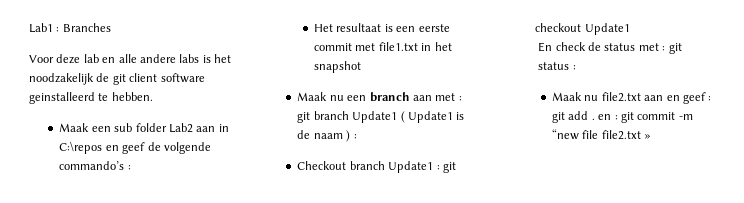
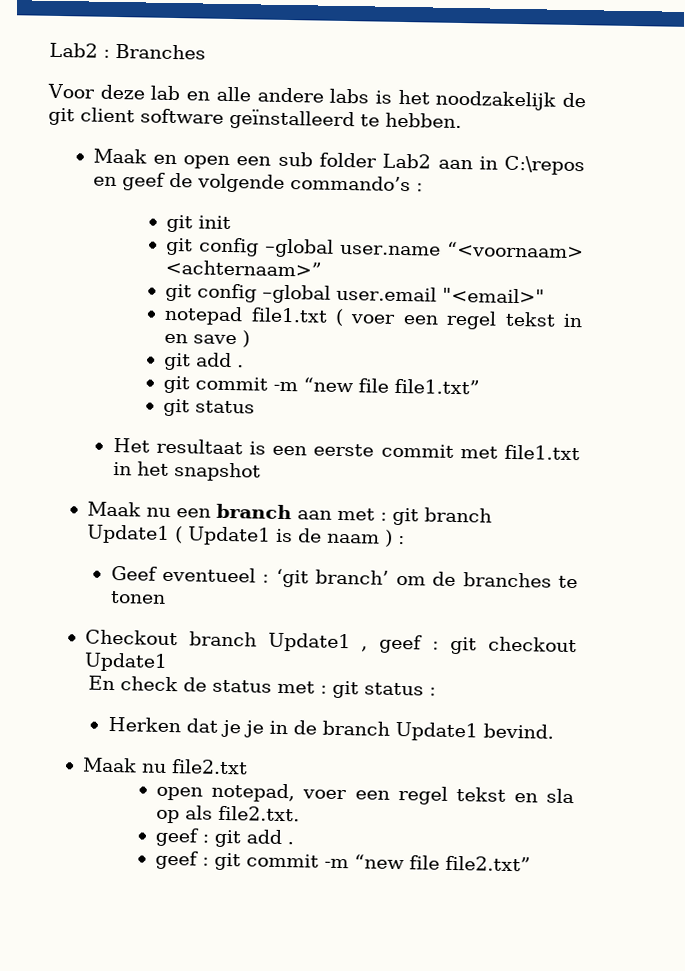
[29,23,53,33] Lab1 -> [49,42,98,58] Lab2
[29,92,95,104] geinstalleerd -> [229,108,355,131] geïnstalleerd
(90, 127) none -> [152,154,231,169] en open
(131, 167) none -> [166,214,232,233] [165,237,584,259] [165,259,323,277] [165,283,546,304] [164,305,584,330] [164,330,251,348] [163,352,245,371] [163,375,481,395] [163,398,256,417] // git init // git config –global user.name “<voornaam> <achternaam>” // git config –global user.email "<email>" // notepad file1.txt ( voer een regel tekst in en save ) // git add . // git commit -m “new file file1.txt” // git status
(357, 136) none -> [110,565,578,589] [109,590,166,604] // Geef eventueel : ‘git branch’ om de branches te tonen
(434, 167) none -> [361,634,424,654] , geef
[552,92,680,102] Maak nu file2.txt aan en -> [107,716,554,742] [81,757,248,775] [156,782,575,805] [156,805,301,824] Herken dat je je in de branch Update1 bevind. // Maak nu file2.txt // open notepad, voer een regel tekst en sla op als file2.txt. //
[598,114,612,120] en -> [155,850,200,870] // geef
[601,130,652,140] file2.txt » -> [445,855,532,872] file2.txt”

